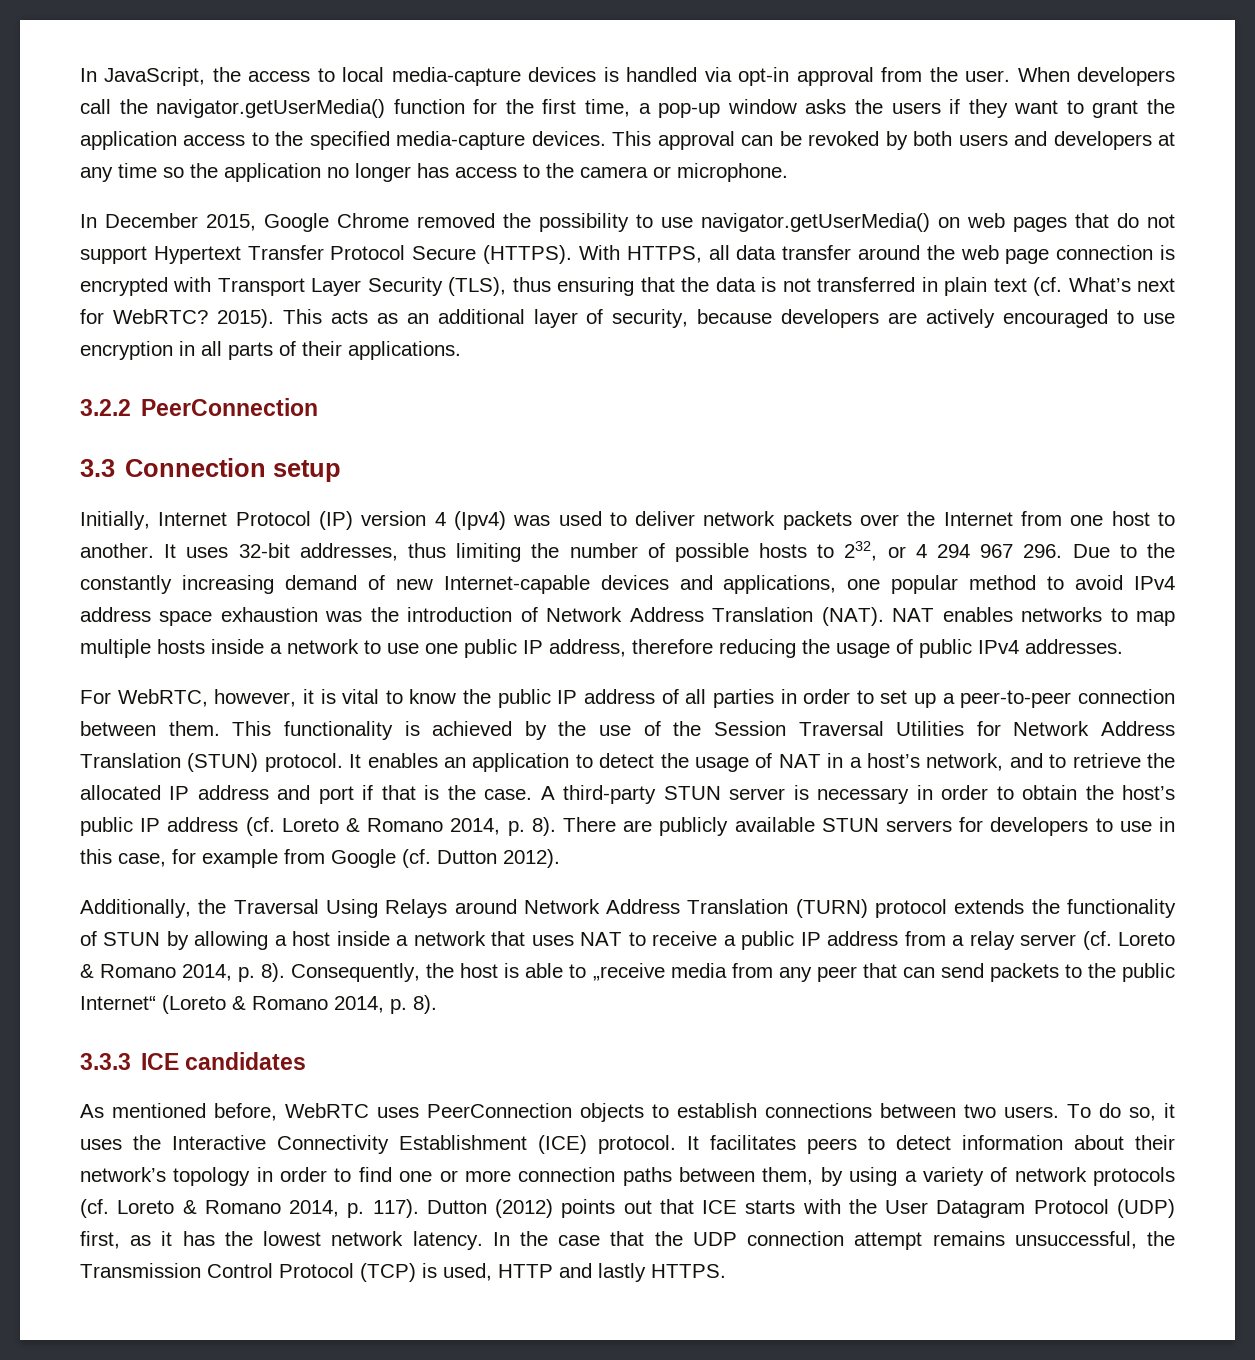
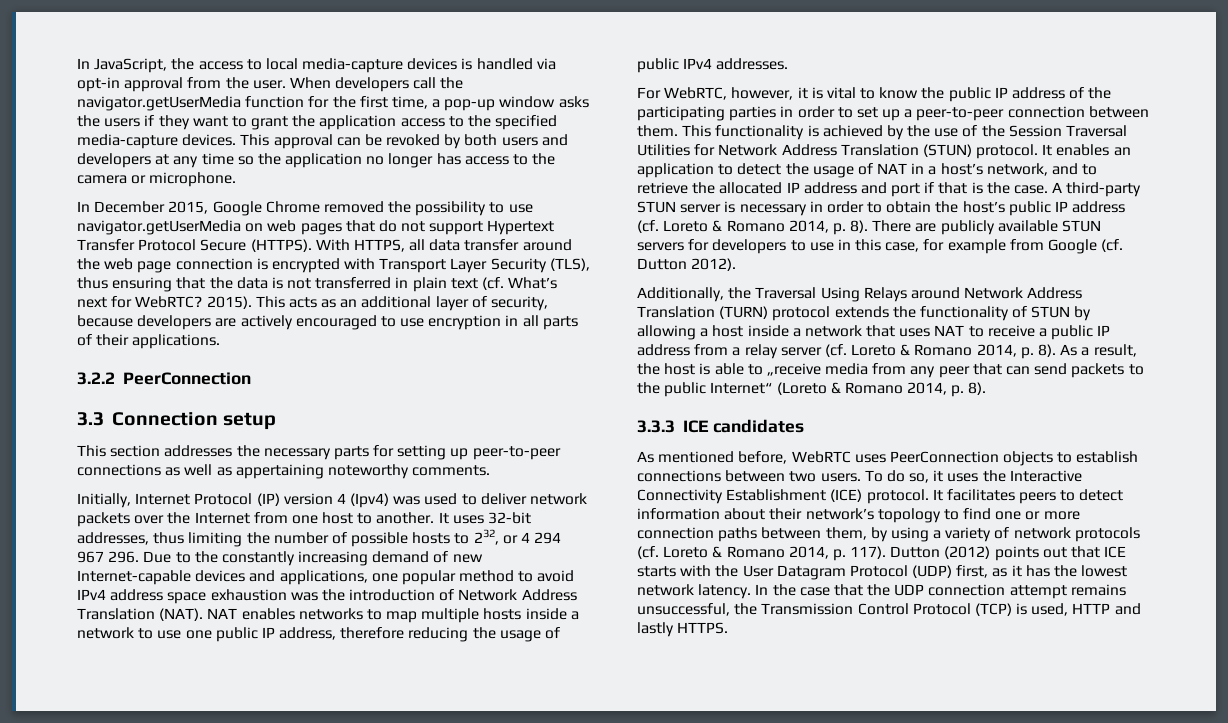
[156,99,386,118] navigator.getUserMedia() -> [77,96,241,111] navigator.getUserMedia
[701,213,930,232] navigator.getUserMedia() -> [77,220,241,235] navigator.getUserMedia
(342, 471) none -> [77,445,561,460] [77,464,491,479] // This section addresses the necessary parts for setting up peer-to-peer connections as well as appertaining noteworthy comments.
[685,689,707,704] all -> [1088,87,1112,99] [637,106,725,121] the participating
[291,963,421,982] Consequently, -> [1060,344,1137,357] As a result,
[256,1167,328,1182] in order -> (941, 515) none

